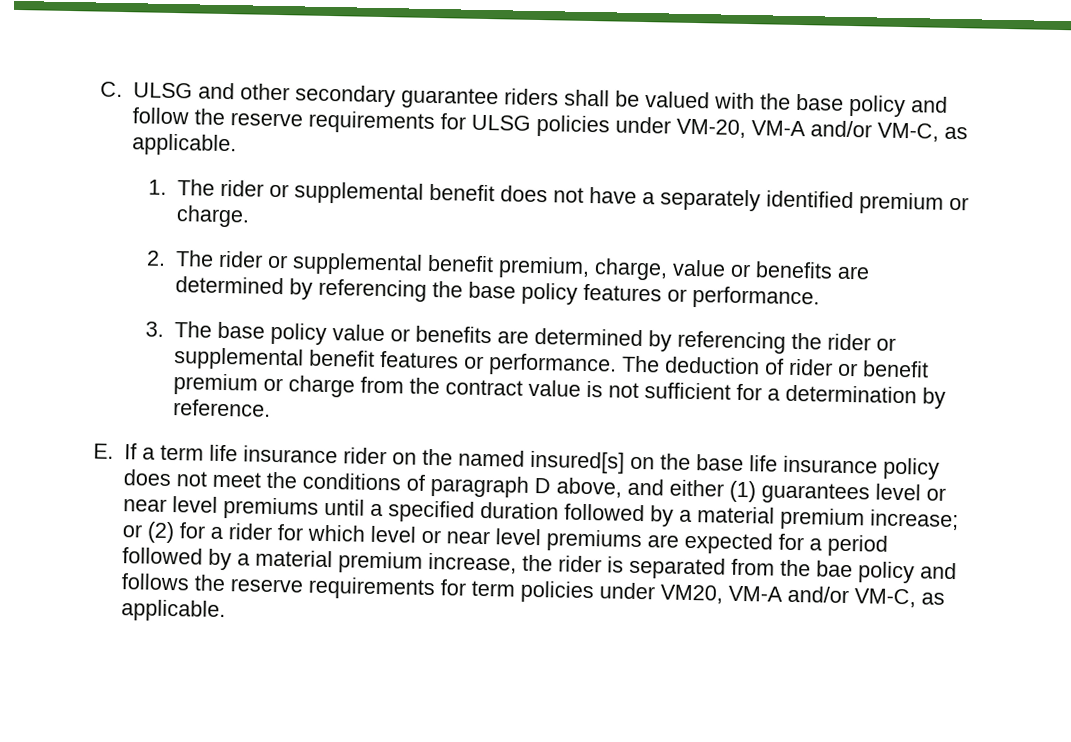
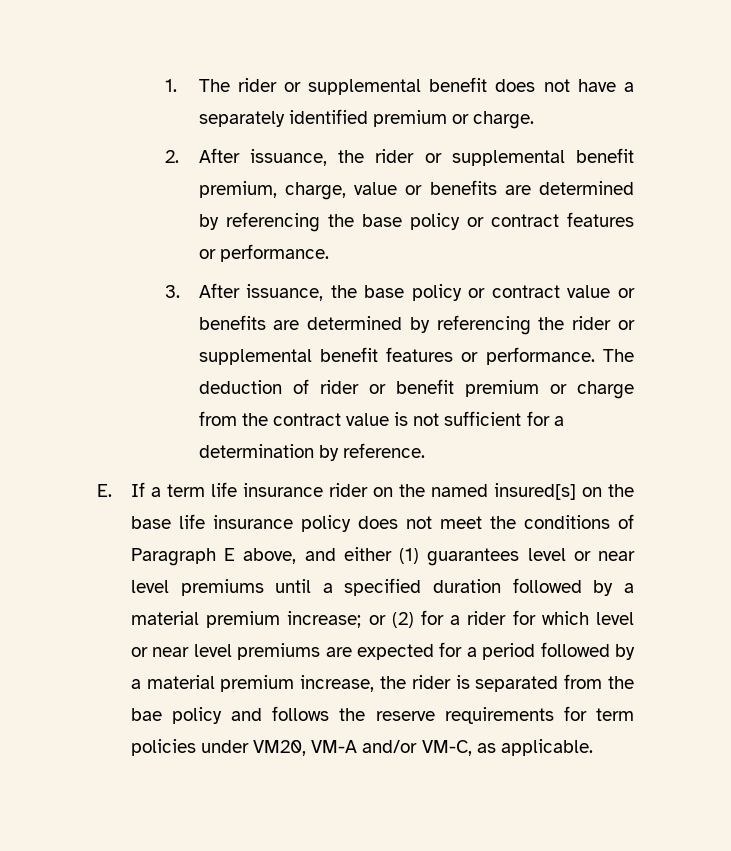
[100,81,948,118] [131,107,968,142] [131,133,237,157] C. ULSG and other secondary guarantee riders shall be valued with the base policy and follow the reserve requirements for ULSG policies under VM-20, VM-A and/or VM-C, as applicable. // -> (164, 85) none
[174,250,214,267] The -> [198,148,365,166] After issuance, the
(578, 293) none -> [466,214,559,227] or contract
[173,321,327,345] The base policy -> [198,283,560,301] After issuance, the base policy or contract
[429,474,551,498] paragraph D -> [130,548,236,566] Paragraph E

